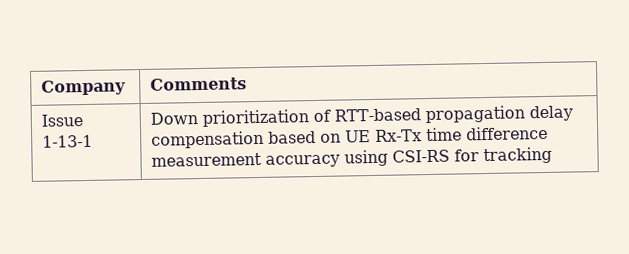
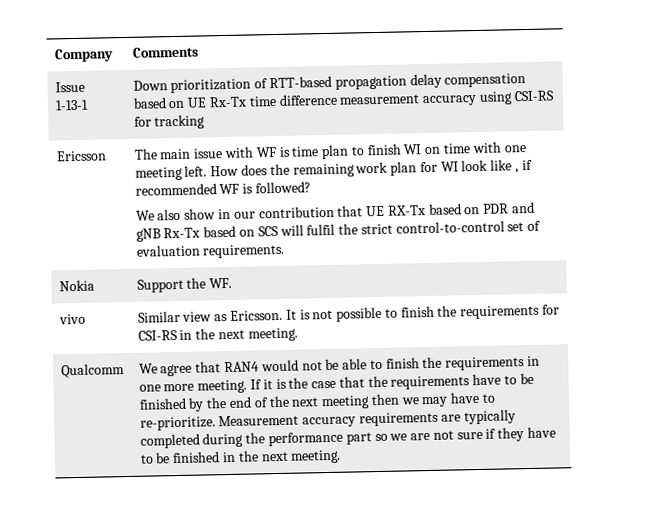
(552, 155) none -> [55,150,107,162] [133,141,527,160] [134,159,533,181] [134,181,311,196] [135,201,536,221] [135,220,542,242] [135,243,286,259] [58,279,95,292] [136,277,233,293] [58,313,86,325] [137,304,561,323] [137,327,298,342] [60,363,125,379] [138,355,541,377] [138,372,534,394] [138,391,497,412] [139,409,516,431] [139,426,557,449] [139,449,342,464] // Ericsson | The main issue with WF is time plan to finish WI on time with one meeting left. How does the remaining work plan for WI look like , if recommended WF is followed? // We also show in our contribution that UE RX-Tx based on PDR and gNB Rx-Tx based on SCS will fulfil the strict control-to-control set of evaluation requirements. // Nokia | Support the WF. // vivo | Similar view as Ericsson. It is not possible to finish the requirements for CSI-RS in the next meeting. // Qualcomm | We agree that RAN4 would not be able to finish the requirements in one more meeting. If it is the case that the requirements have to be finished by the end of the next meeting then we may have to re-prioritize. Measurement accuracy requirements are typically completed during the performance part so we are not sure if they have to be finished in the next meeting.

